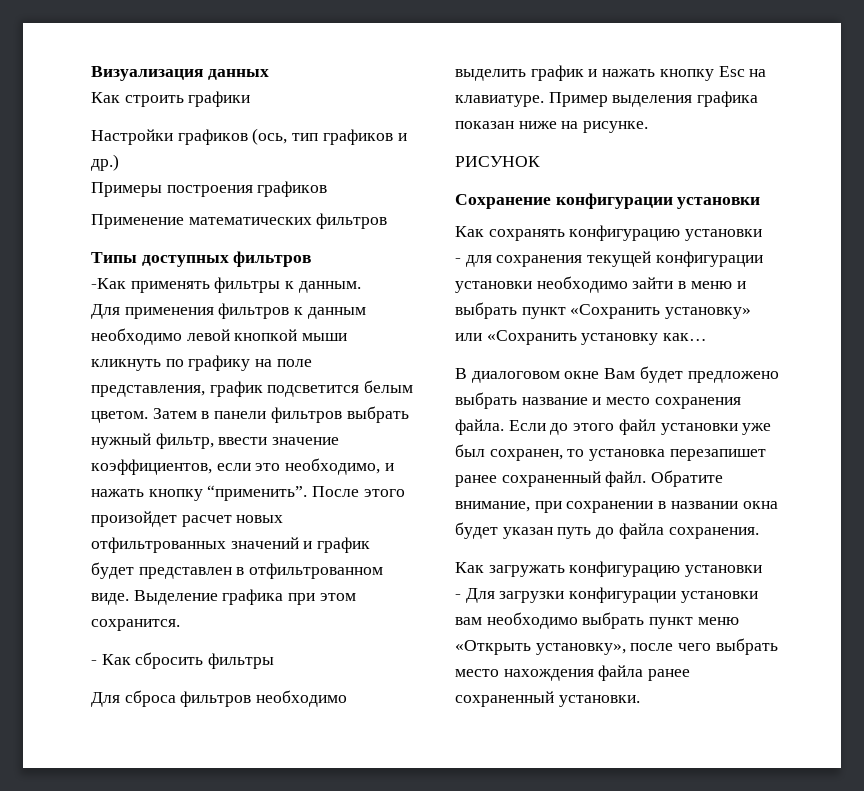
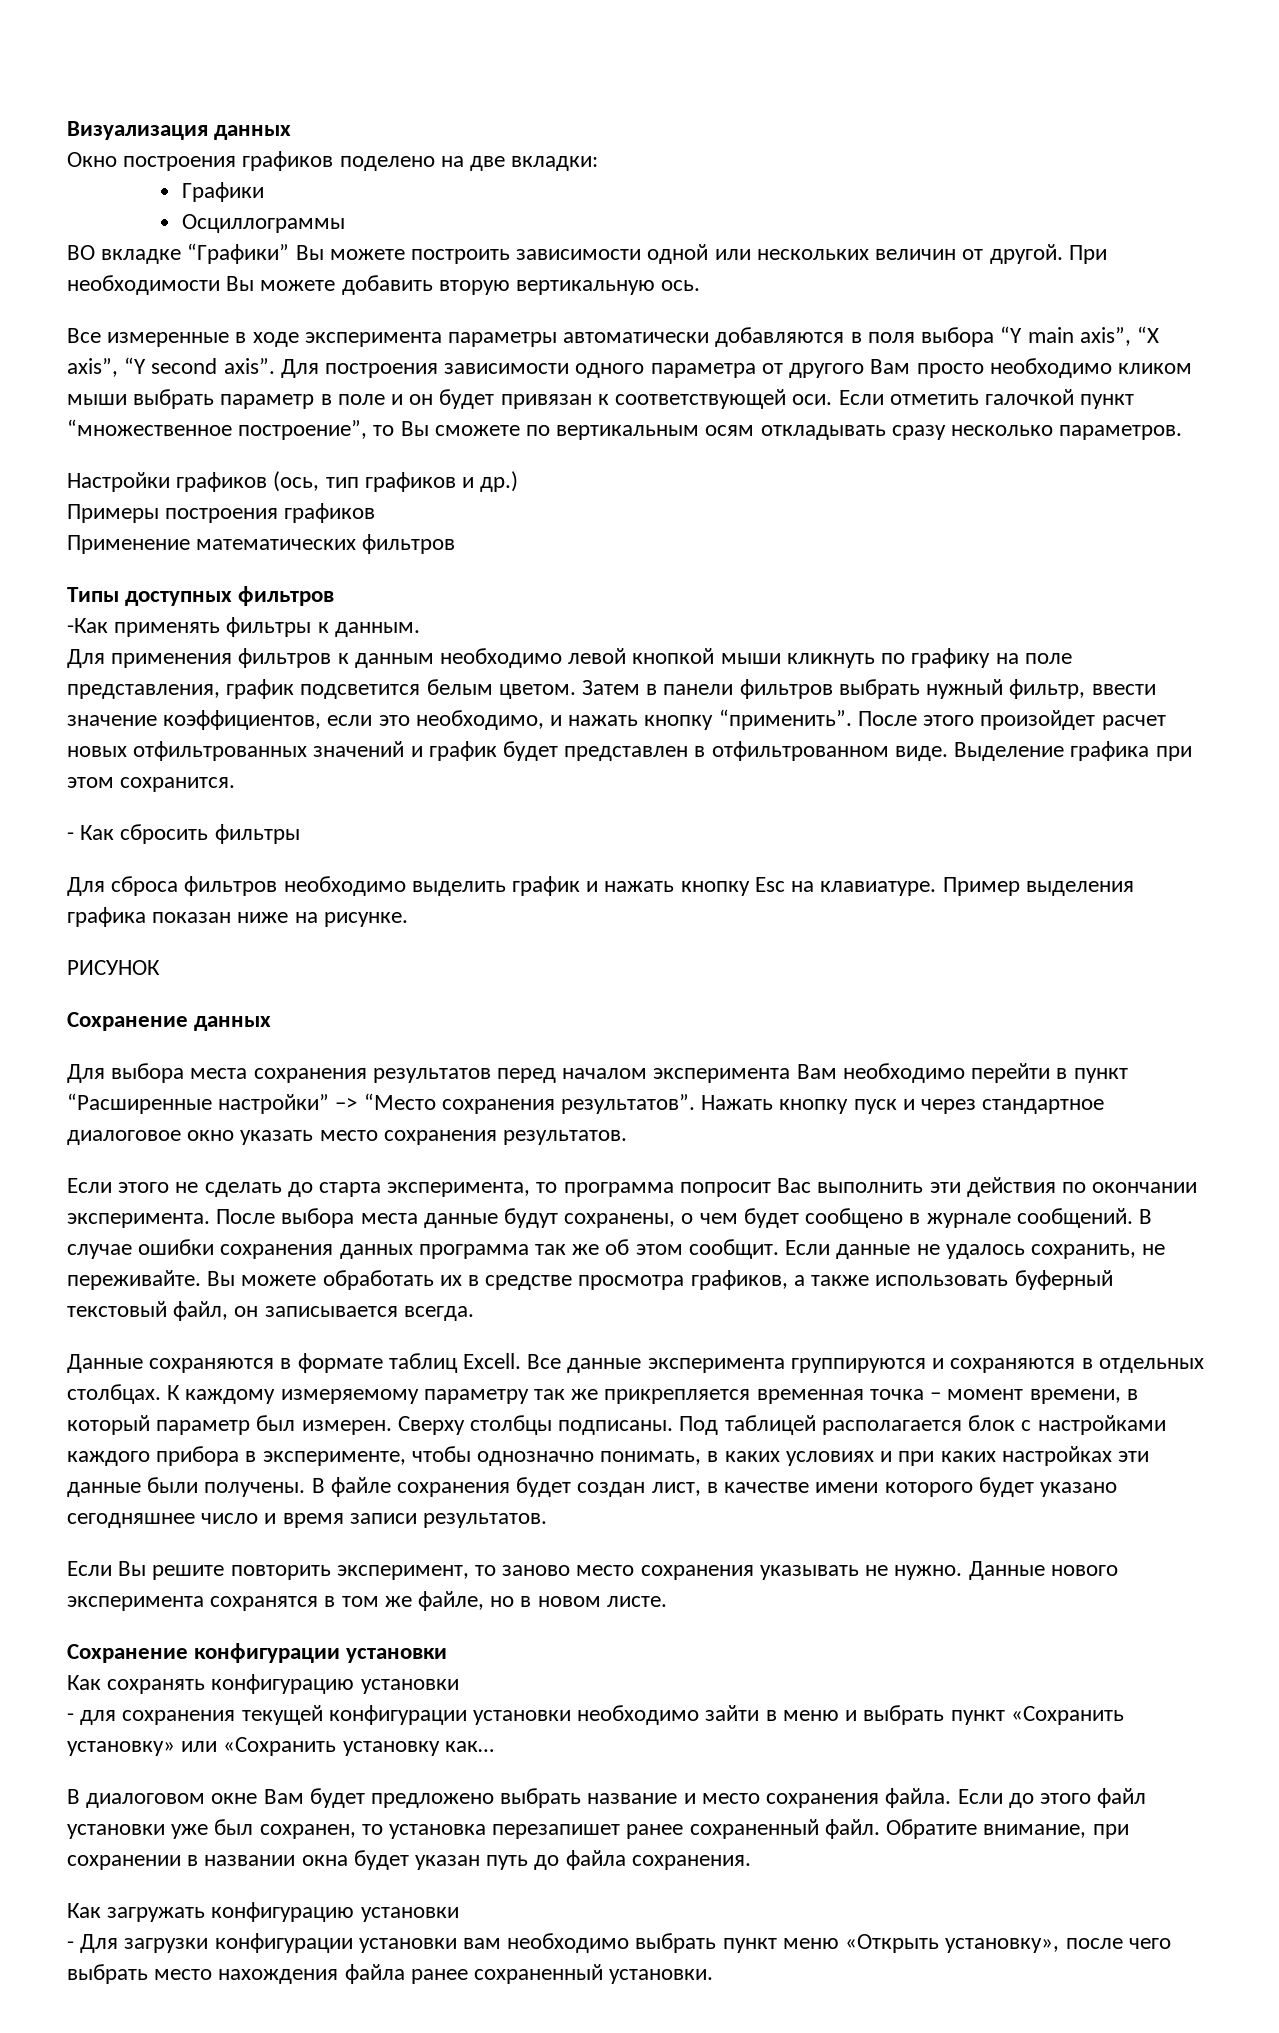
[91,91,251,107] Как строить графики -> [67,151,599,171] [181,182,264,202] [181,214,345,233] [67,243,1107,264] [67,275,701,295] [67,326,1159,347] [67,357,1192,378] [67,389,1135,409] [67,419,1183,440] Окно построения графиков поделено на две вкладки: // Графики // Осциллограммы // ВО вкладке “Графики” Вы можете построить зависимости одной или нескольких величин от другой. При необходимости Вы можете добавить вторую вертикальную ось. // Все измеренные в ходе эксперимента параметры автоматически добавляются в поля выбора “Y main axis”, “X axis”, “Y second axis”. Для построения зависимости одного параметра от другого Вам просто необходимо кликом мыши выбрать параметр в поле и он будет привязан к соответствующей оси. Если отметить галочкой пункт “множественное построение”, то Вы сможете по вертикальным осям откладывать сразу несколько параметров.
(540, 161) none -> [67,1012,272,1031] [67,1063,1128,1083] [67,1093,1105,1114] [67,1130,628,1145] [67,1177,1198,1197] [67,1208,1152,1228] [67,1239,1166,1259] [67,1270,1113,1290] [67,1301,474,1321] [67,1353,1204,1373] [67,1384,1138,1404] [67,1415,1166,1435] [67,1446,1149,1466] [67,1477,1117,1497] [67,1513,548,1528] [67,1561,1118,1580] [67,1591,667,1611] // Сохранение данных // Для выбора места сохранения результатов перед началом эксперимента Вам необходимо перейти в пункт “Расширенные настройки” –> “Место сохранения результатов”. Нажать кнопку пуск и через стандартное диалоговое окно указать место сохранения результатов. // Если этого не сделать до старта эксперимента, то программа попросит Вас выполнить эти действия по окончании эксперимента. После выбора места данные будут сохранены, о чем будет сообщено в журнале сообщений. В случае ошибки сохранения данных программа так же об этом сообщит. Если данные не удалось сохранить, не переживайте. Вы можете обработать их в средстве просмотра графиков, а также использовать буферный текстовый файл, он записывается всегда. // Данные сохраняются в формате таблиц Excell. Все данные эксперимента группируются и сохраняются в отдельных столбцах. К каждому измеряемому параметру так же прикрепляется временная точка – момент времени, в который параметр был измерен. Сверху столбцы подписаны. Под таблицей располагается блок с настройками каждого прибора в эксперименте, чтобы однозначно понимать, в каких условиях и при каких настройках эти данные были получены. В файле сохранения будет создан лист, в качестве имени которого будет указано сегодняшнее число и время записи результатов. // Если Вы решите повторить эксперимент, то заново место сохранения указывать не нужно. Данные нового эксперимента сохранятся в том же файле, но в новом листе.

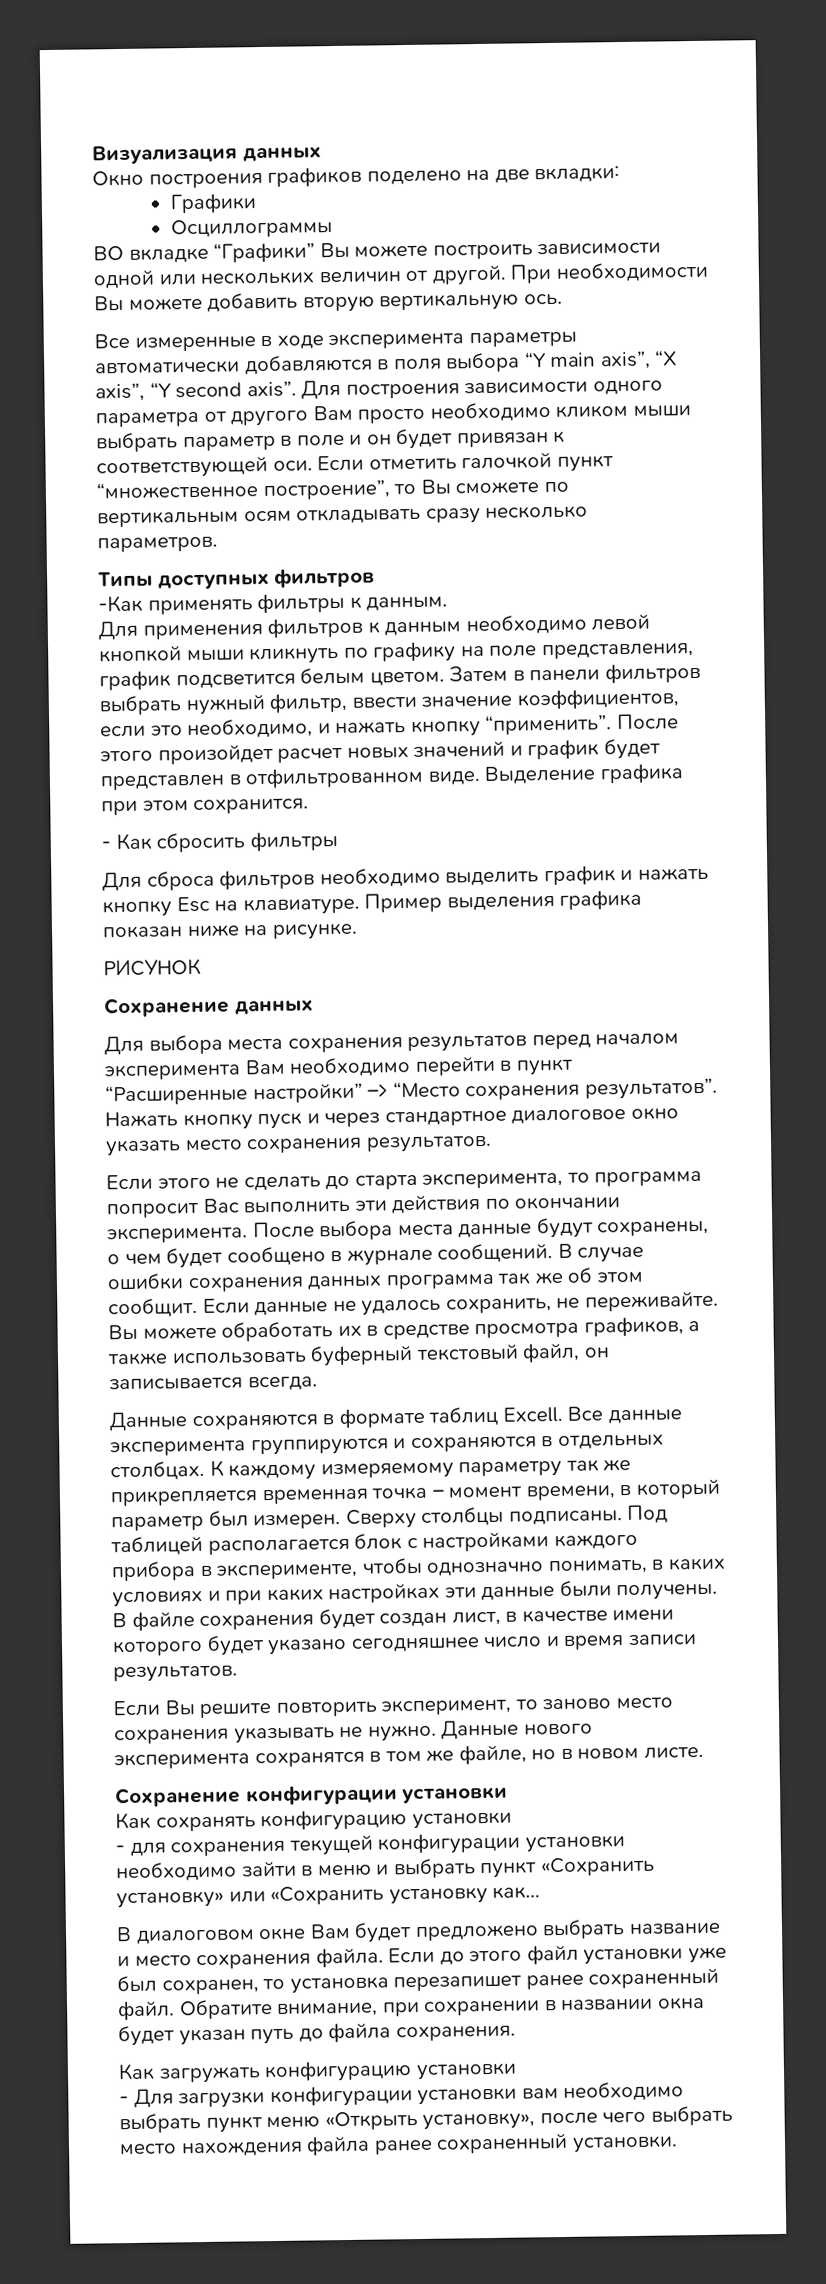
[67,471,519,492] [67,503,376,523] [67,534,456,554] // Настройки графиков (ось, тип графиков и др.) // Примеры построения графиков // Применение математических фильтров -> (218, 544) none
[133,741,308,761] отфильтрованных -> (409, 752) none

